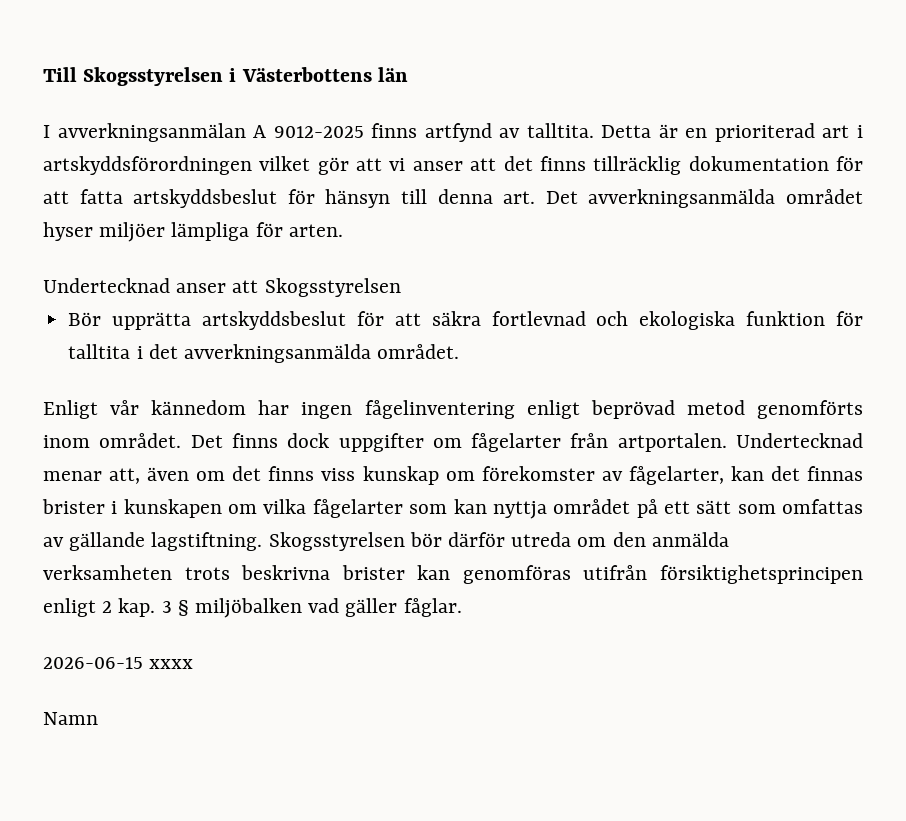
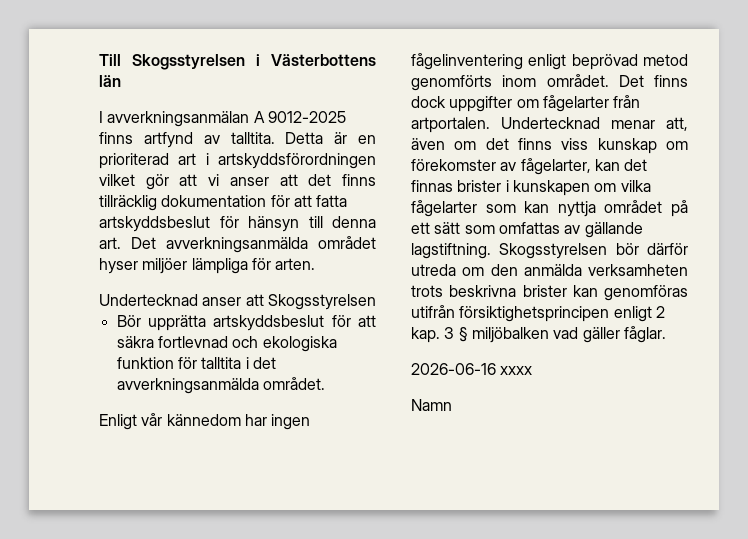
[43,657,143,669] 2026-06-15 -> [411,363,496,375] 2026-06-16

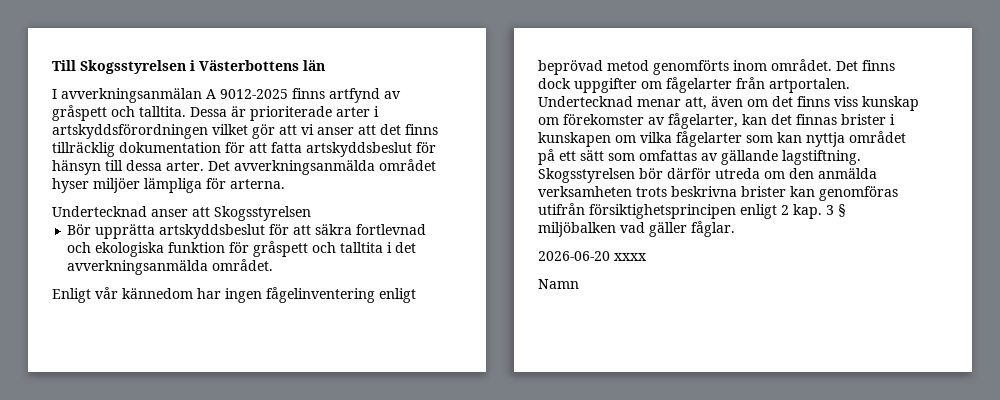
[230,132,376,144] [99,153,197,169] talltita. Detta är en prioriterad art -> [52,105,370,121] gråspett och talltita. Dessa är prioriterade arter
[332,216,376,228] [99,237,121,249] denna art. -> [126,160,204,171] dessa arter.
[275,258,316,270] arten. -> [230,179,285,189] arterna.
(197, 363) none -> [253,241,337,257] gråspett och
[411,363,496,375] 2026-06-16 -> [538,251,610,261] 2026-06-20

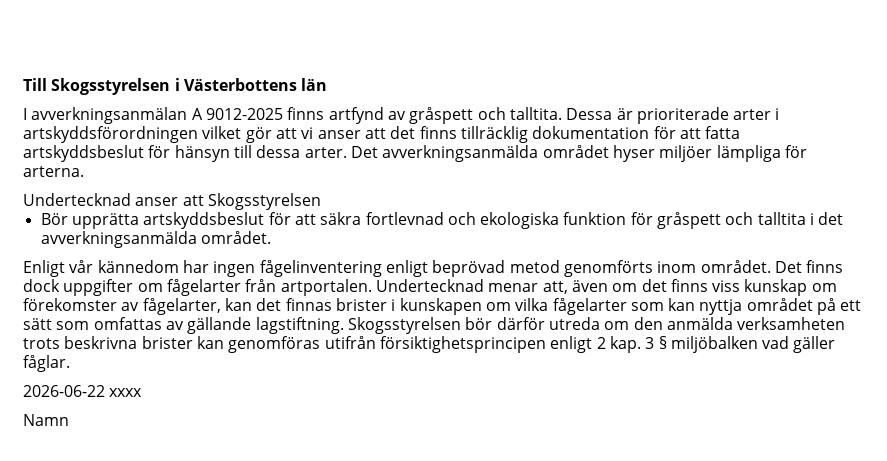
[538,251,610,261] 2026-06-20 -> [23,385,105,397] 2026-06-22

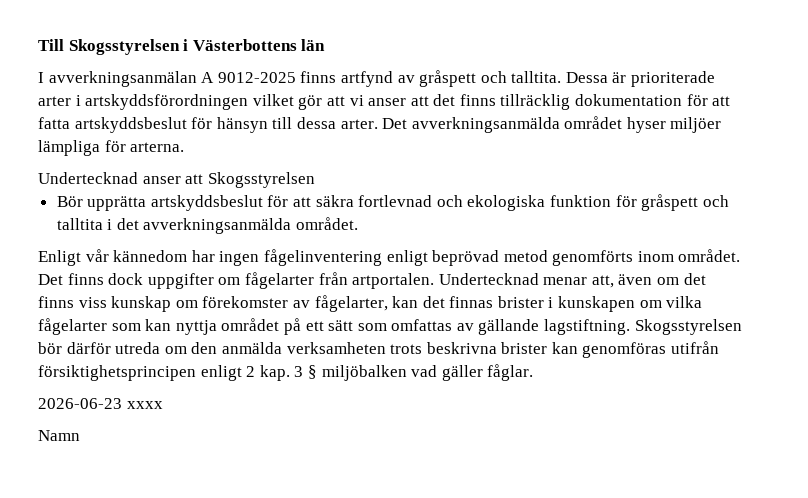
[23,385,105,397] 2026-06-22 -> [38,398,122,409] 2026-06-23

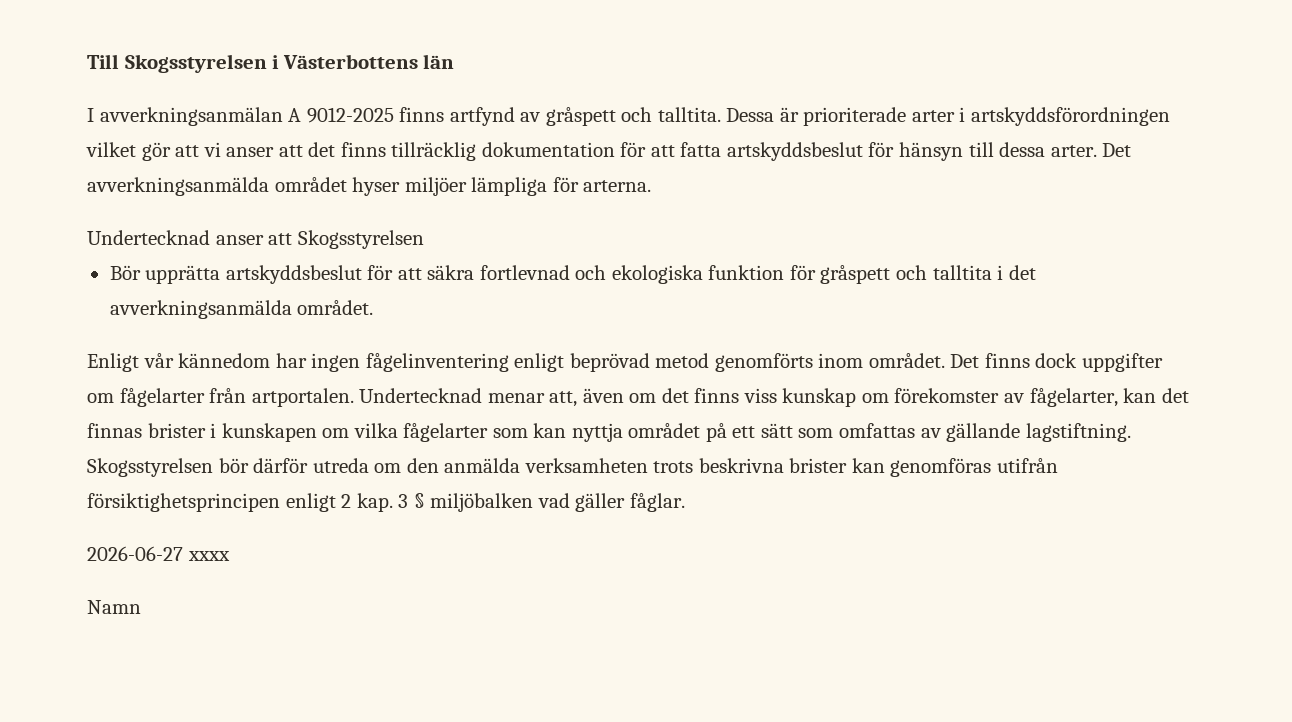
[38,398,122,409] 2026-06-23 -> [87,546,183,561] 2026-06-27

